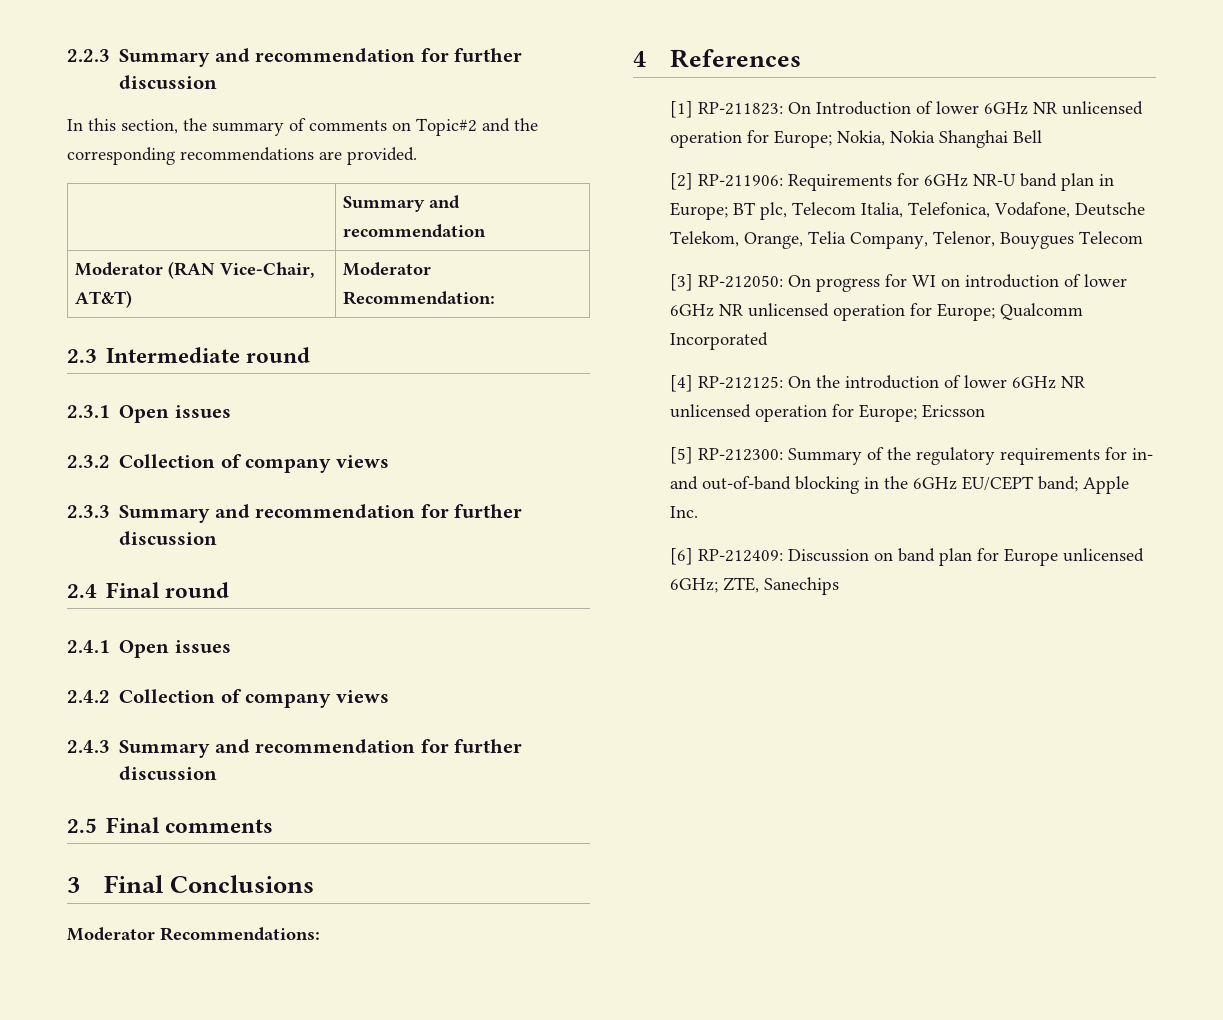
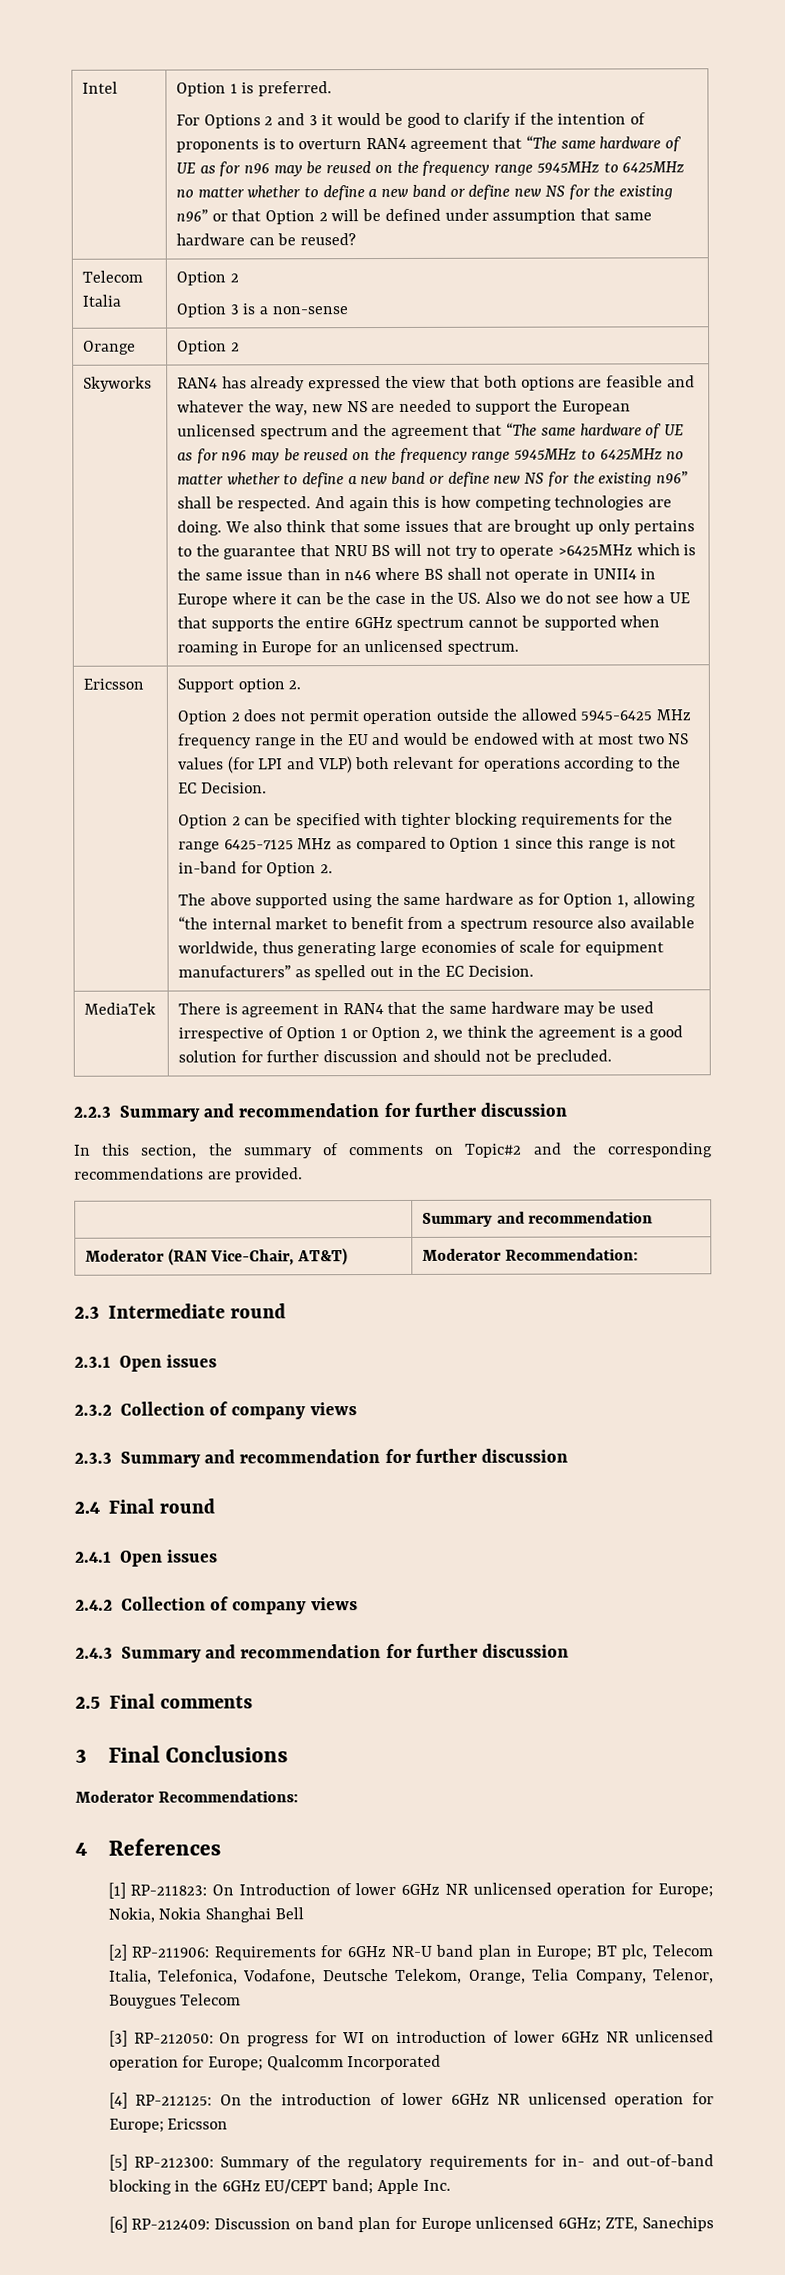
(67, 55) none -> [81,81,118,94] [175,81,332,97] [175,112,646,129] [175,135,682,153] [175,160,686,177] [175,184,673,201] [175,208,652,225] [175,233,356,246] [81,270,143,283] [81,294,121,307] [175,271,239,286] [175,303,348,318] [82,340,136,355] [176,340,240,355] [82,376,152,392] [176,375,695,392] [176,399,632,416] [176,422,685,440] [176,447,685,464] [176,471,688,488] [176,495,673,512] [176,519,695,536] [176,543,697,560] [176,567,657,583] [176,591,691,608] [176,615,661,632] [176,639,520,656] [82,678,144,690] [176,678,302,693] [176,708,692,725] [177,732,690,749] [177,756,681,774] [177,782,267,794] [177,812,674,829] [177,836,676,853] [177,861,333,877] [177,892,696,909] [177,916,696,932] [177,940,664,957] [177,964,534,981] [83,1002,156,1015] [177,1001,654,1018] [177,1025,684,1042] [177,1049,612,1065] Intel | Option 1 is preferred. // For Options 2 and 3 it would be good to clarify if the intention of proponents is to overturn RAN4 agreement that “The same hardware of UE as for n96 may be reused on the frequency range 5945MHz to 6425MHz no matter whether to define a new band or define new NS for the existing n96” or that Option 2 will be defined under assumption that same hardware can be reused? // Telecom Italia | Option 2 // Option 3 is a non-sense // Orange | Option 2 // Skyworks | RAN4 has already expressed the view that both options are feasible and whatever the way, new NS are needed to support the European unlicensed spectrum and the agreement that “The same hardware of UE as for n96 may be reused on the frequency range 5945MHz to 6425MHz no matter whether to define a new band or define new NS for the existing n96” shall be respected. And again this is how competing technologies are doing. We also think that some issues that are brought up only pertains to the guarantee that NRU BS will not try to operate >6425MHz which is the same issue than in n46 where BS shall not operate in UNII4 in Europe where it can be the case in the US. Also we do not see how a UE that supports the entire 6GHz spectrum cannot be supported when roaming in Europe for an unlicensed spectrum. // Ericsson | Support option 2. // Option 2 does not permit operation outside the allowed 5945-6425 MHz frequency range in the EU and would be endowed with at most two NS values (for LPI and VLP) both relevant for operations according to the EC Decision. // Option 2 can be specified with tighter blocking requirements for the range 6425-7125 MHz as compared to Option 1 since this range is not in-band for Option 2. // The above supported using the same hardware as for Option 1, allowing “the internal market to benefit from a spectrum resource also available worldwide, thus generating large economies of scale for equipment manufacturers” as spelled out in the EC Decision. // MediaTek | There is agreement in RAN4 that the same hardware may be used irrespective of Option 1 or Option 2, we think the agreement is a good solution for further discussion and should not be precluded. //

